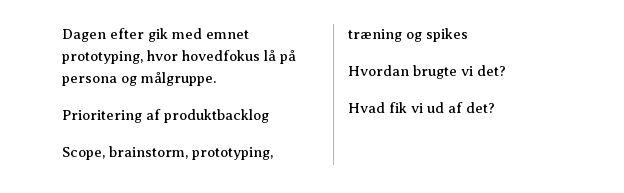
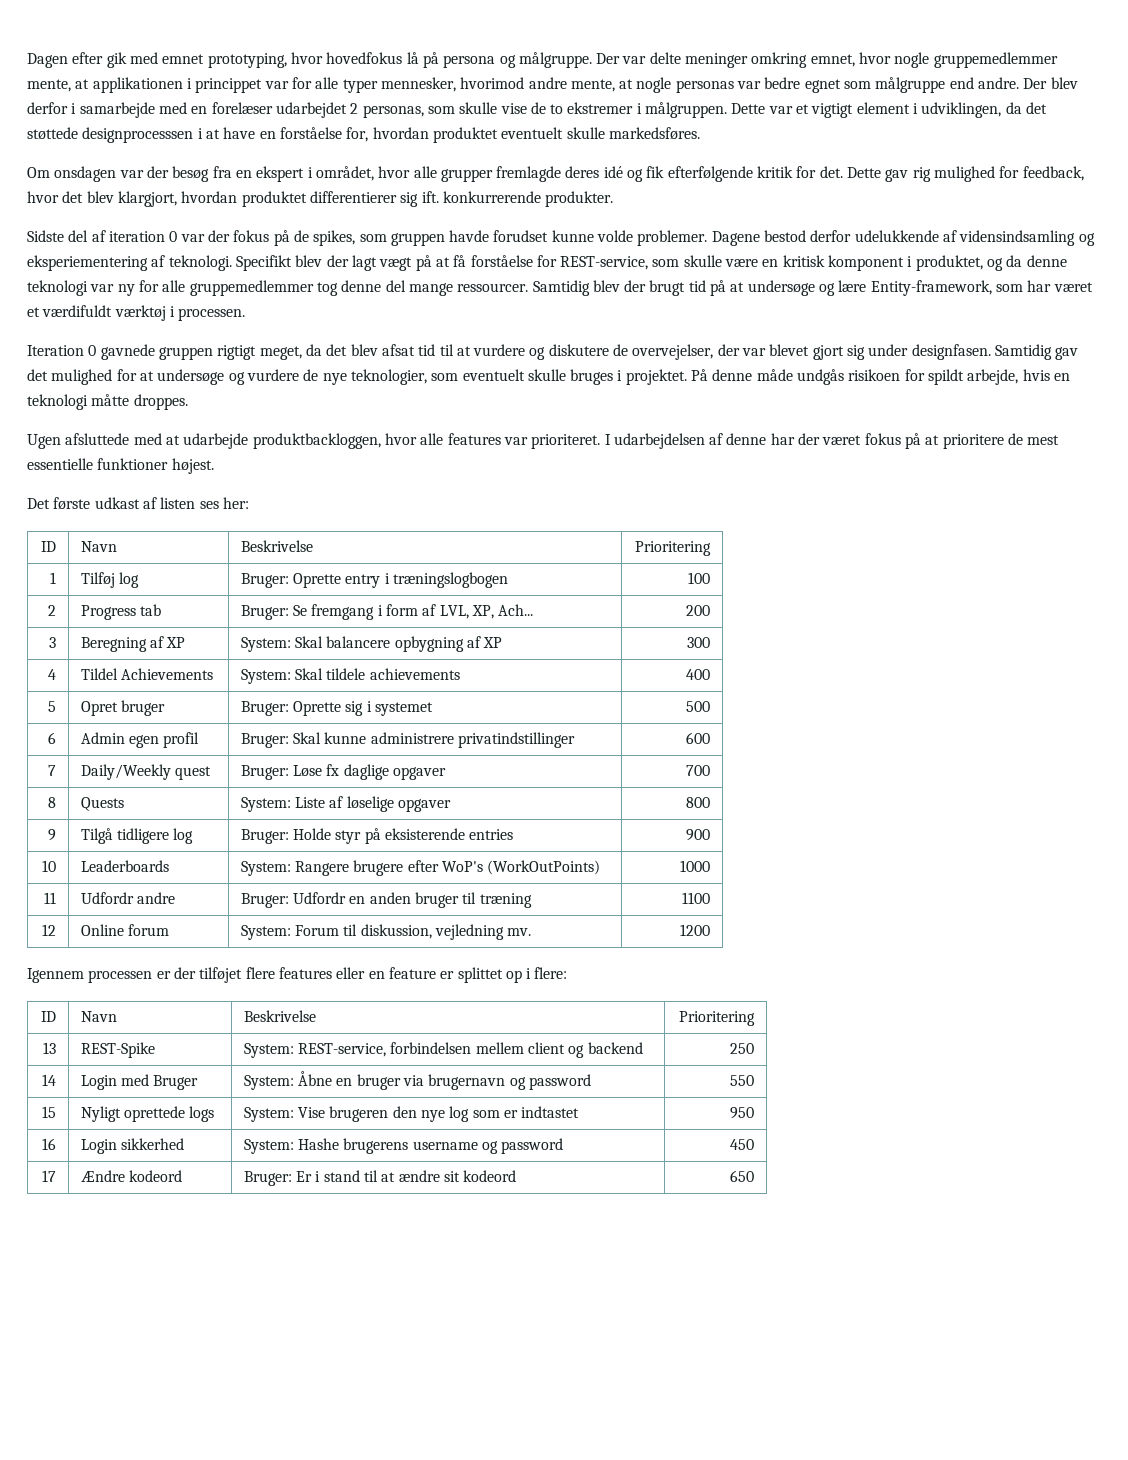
[62,109,269,123] [62,146,273,160] [348,28,468,42] [348,65,506,79] [348,102,495,113] // Prioritering af produktbacklog // Scope, brainstorm, prototyping, træning og spikes // Hvordan brugte vi det? // Hvad fik vi ud af det? -> [596,52,1058,68] [27,77,1078,93] [27,102,1048,118] [27,127,700,143] [27,166,1084,182] [27,191,614,207] [27,230,1095,246] [27,255,1067,271] [27,280,1093,296] [27,305,246,321] [27,344,1079,360] [27,369,1071,385] [27,394,188,410] [27,433,1060,449] [27,458,214,474] [27,497,249,510] [41,541,57,552] [80,541,117,552] [240,540,313,552] [635,541,712,556] [50,572,57,584] [80,572,140,588] [240,572,509,588] [688,572,711,584] [48,605,57,616] [80,604,162,620] [240,604,534,620] [686,605,711,616] [49,637,57,648] [80,636,186,652] [240,636,503,652] [687,637,711,648] [48,669,57,680] [80,668,214,680] [240,668,460,684] [686,669,711,680] [48,701,57,712] [80,700,166,716] [240,701,434,716] [686,701,711,712] [48,732,57,744] [80,732,200,748] [240,732,576,748] [686,732,711,744] [48,765,57,776] [80,764,212,780] [240,764,447,780] [686,765,711,776] [48,797,57,808] [80,797,124,811] [240,796,452,812] [686,797,711,808] [48,829,57,841] [80,828,194,844] [240,828,514,844] [686,829,711,841] [42,860,57,872] [80,860,169,872] [240,860,601,876] [680,860,711,872] [44,892,57,904] [80,892,176,904] [240,892,532,908] [682,892,711,904] [42,924,57,936] [80,924,170,936] [240,924,532,940] [680,924,711,936] [27,967,568,983] [41,1011,57,1022] [80,1011,117,1022] [243,1010,316,1022] [679,1011,756,1026] [43,1042,57,1054] [80,1042,155,1058] [243,1042,643,1058] [730,1043,755,1054] [42,1074,57,1086] [80,1074,199,1090] [243,1071,592,1090] [730,1075,755,1086] [42,1106,57,1118] [80,1106,215,1122] [243,1106,580,1122] [730,1107,755,1119] [42,1138,57,1150] [80,1138,185,1154] [243,1138,564,1154] [730,1139,755,1150] [42,1170,57,1182] [80,1170,183,1182] [243,1170,517,1186] [730,1170,755,1182] Der var delte meninger omkring emnet, hvor nogle gruppemedlemmer mente, at applikationen i princippet var for alle typer mennesker, hvorimod andre mente, at nogle personas var bedre egnet som målgruppe end andre. Der blev derfor i samarbejde med en forelæser udarbejdet 2 personas, som skulle vise de to ekstremer i målgruppen. Dette var et vigtigt element i udviklingen, da det støttede designprocesssen i at have en forståelse for, hvordan produktet eventuelt skulle markedsføres. // Om onsdagen var der besøg fra en ekspert i området, hvor alle grupper fremlagde deres idé og fik efterfølgende kritik for det. Dette gav rig mulighed for feedback, hvor det blev klargjort, hvordan produktet differentierer sig ift. konkurrerende produkter. // Sidste del af iteration 0 var der fokus på de spikes, som gruppen havde forudset kunne volde problemer. Dagene bestod derfor udelukkende af vidensindsamling og eksperiementering af teknologi. Specifikt blev der lagt vægt på at få forståelse for REST-service, som skulle være en kritisk komponent i produktet, og da denne teknologi var ny for alle gruppemedlemmer tog denne del mange ressourcer. Samtidig blev der brugt tid på at undersøge og lære Entity-framework, som har været et værdifuldt værktøj i processen. // Iteration 0 gavnede gruppen rigtigt meget, da det blev afsat tid til at vurdere og diskutere de overvejelser, der var blevet gjort sig under designfasen. Samtidig gav det mulighed for at undersøge og vurdere de nye teknologier, som eventuelt skulle bruges i projektet. På denne måde undgås risikoen for spildt arbejde, hvis en teknologi måtte droppes. // Ugen afsluttede med at udarbejde produktbackloggen, hvor alle features var prioriteret. I udarbejdelsen af denne har der været fokus på at prioritere de mest essentielle funktioner højest. // Det første udkast af listen ses her: // ID | Navn | Beskrivelse | Prioritering // 1 | Tilføj log | Bruger: Oprette entry i træningslogbogen | 100 // 2 | Progress tab | Bruger: Se fremgang i form af LVL, XP, Ach... | 200 // 3 | Beregning af XP | System: Skal balancere opbygning af XP | 300 // 4 | Tildel Achievements | System: Skal tildele achievements | 400 // 5 | Opret bruger | Bruger: Oprette sig i systemet | 500 // 6 | Admin egen profil | Bruger: Skal kunne administrere privatindstillinger | 600 // 7 | Daily/Weekly quest | Bruger: Løse fx daglige opgaver | 700 // 8 | Quests | System: Liste af løselige opgaver | 800 // 9 | Tilgå tidligere log | Bruger: Holde styr på eksisterende entries | 900 // 10 | Leaderboards | System: Rangere brugere efter WoP's (WorkOutPoints) | 1000 // 11 | Udfordr andre | Bruger: Udfordr en anden bruger til træning | 1100 // 12 | Online forum | System: Forum til diskussion, vejledning mv. | 1200 // Igennem processen er der tilføjet flere features eller en feature er splittet op i flere: // ID | Navn | Beskrivelse | Prioritering // 13 | REST-Spike | System: REST-service, forbindelsen mellem client og backend | 250 // 14 | Login med Bruger | System: Åbne en bruger via brugernavn og password | 550 // 15 | Nyligt oprettede logs | System: Vise brugeren den nye log som er indtastet | 950 // 16 | Login sikkerhed | System: Hashe brugerens username og password | 450 // 17 | Ændre kodeord | Bruger: Er i stand til at ændre sit kodeord | 650

